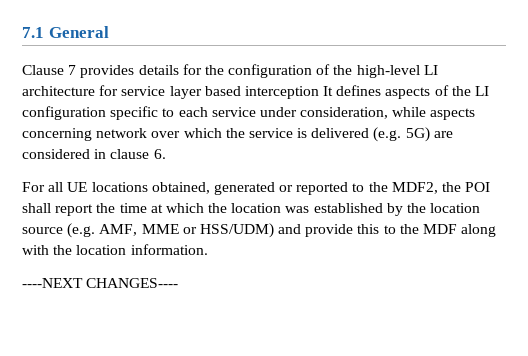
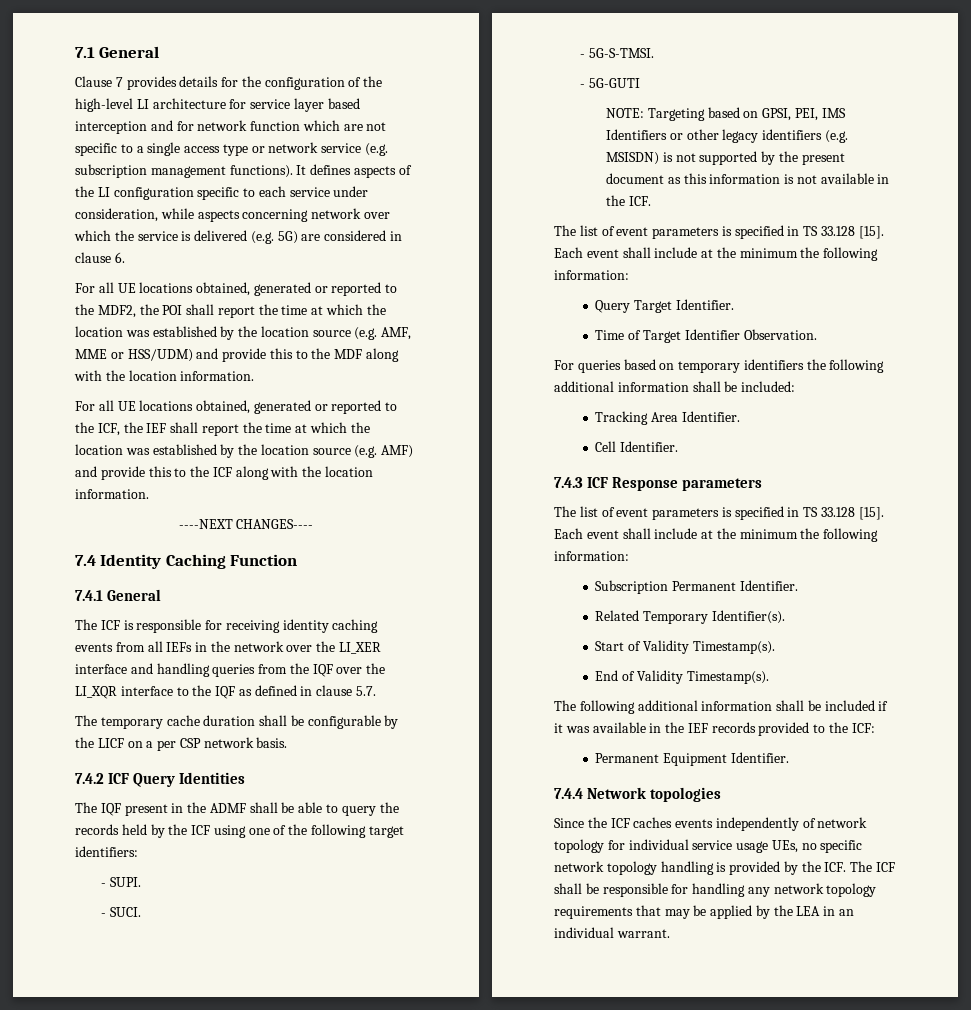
(319, 92) none -> [150,120,387,131] [75,142,389,156] [75,164,293,178] and for network function which are not specific to a single access type or network service (e.g. subscription management functions).
[22,278,179,288] ----NEXT CHANGES---- -> [75,400,398,414] [75,422,370,436] [75,444,414,458] [75,466,374,480] [75,489,149,499] [178,519,314,529] [75,554,298,569] [75,589,162,601] [75,619,379,633] [75,641,382,654] [75,663,386,677] [75,685,377,699] [75,715,399,729] [75,737,288,751] [75,772,246,787] [75,802,399,816] [75,824,404,838] [75,846,138,857] [101,877,141,887] [101,907,141,917] [580,48,654,58] [580,78,640,88] [606,107,846,121] [606,129,848,143] [606,151,845,165] [606,173,890,184] [606,195,651,206] [554,225,884,239] [554,247,879,261] [554,270,629,280] [595,299,734,313] [595,329,817,343] [554,359,885,373] [554,381,796,392] [595,411,740,425] [595,441,679,452] [554,477,763,491] [554,506,884,520] [554,528,879,542] [554,551,629,561] [595,580,798,594] [595,610,785,624] [595,640,775,654] [595,670,769,684] [554,700,889,714] [554,722,875,736] [595,752,789,766] [554,787,722,802] [554,817,868,831] [554,839,863,853] [554,861,896,875] [554,883,877,897] [554,905,855,919] [554,927,670,938] For all UE locations obtained, generated or reported to the ICF, the IEF shall report the time at which the location was established by the location source (e.g. AMF) and provide this to the ICF along with the location information. // ----NEXT CHANGES---- // 7.4 Identity Caching Function // 7.4.1 General // The ICF is responsible for receiving identity caching events from all IEFs in the network over the LI_XER interface and handling queries from the IQF over the LI_XQR interface to the IQF as defined in clause 5.7. // The temporary cache duration shall be configurable by the LICF on a per CSP network basis. // 7.4.2 ICF Query Identities // The IQF present in the ADMF shall be able to query the records held by the ICF using one of the following target identifiers: // - SUPI. // - SUCI. // - 5G-S-TMSI. // - 5G-GUTI // NOTE: Targeting based on GPSI, PEI, IMS Identifiers or other legacy identifiers (e.g. MSISDN) is not supported by the present document as this information is not available in the ICF. // The list of event parameters is specified in TS 33.128 [15]. Each event shall include at the minimum the following information: // Query Target Identifier. // Time of Target Identifier Observation. // For queries based on temporary identifiers the following additional information shall be included: // Tracking Area Identifier. // Cell Identifier. // 7.4.3 ICF Response parameters // The list of event parameters is specified in TS 33.128 [15]. Each event shall include at the minimum the following information: // Subscription Permanent Identifier. // Related Temporary Identifier(s). // Start of Validity Timestamp(s). // End of Validity Timestamp(s). // The following additional information shall be included if it was available in the IEF records provided to the ICF: // Permanent Equipment Identifier. // 7.4.4 Network topologies // Since the ICF caches events independently of network topology for individual service usage UEs, no specific network topology handling is provided by the ICF. The ICF shall be responsible for handling any network topology requirements that may be applied by the LEA in an individual warrant.

